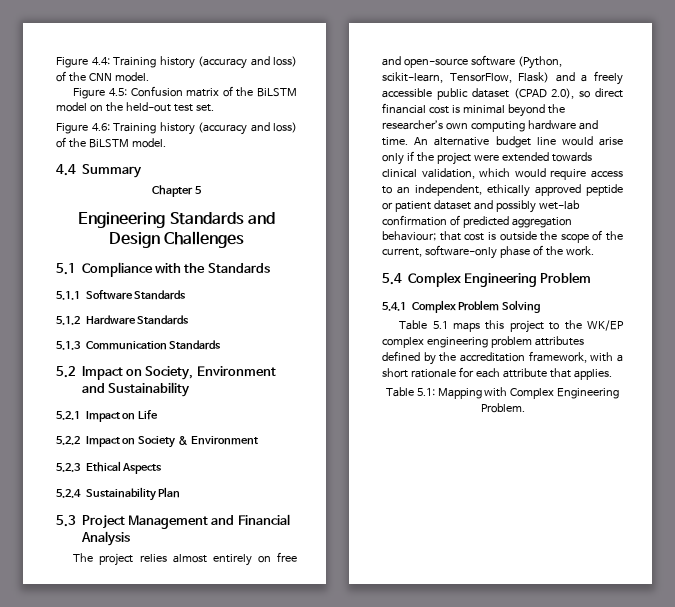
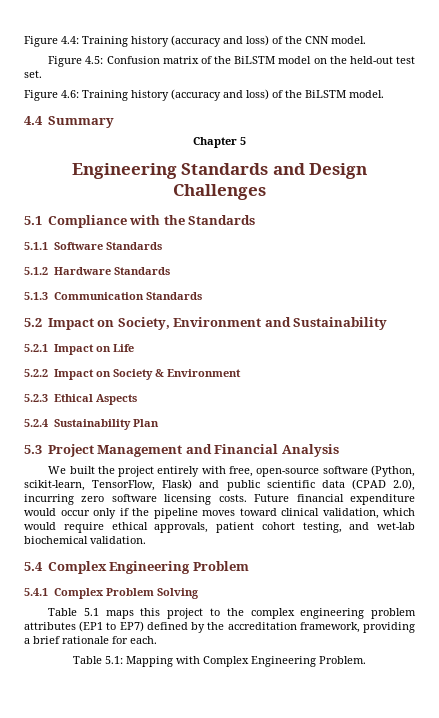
[73,552,297,566] [382,56,401,66] The project relies almost entirely on free and -> [48,466,254,477] We built the project entirely with free,
[581,71,623,85] [382,88,623,100] [382,103,565,117] [382,120,598,132] [382,136,623,148] [382,151,592,165] a freely accessible public dataset (CPAD 2.0), so direct financial cost is minimal beyond the researcher’s own computing hardware and time. An alternative budget line would arise only if the project were extended towards -> [226,479,415,491] [24,494,415,505] [24,508,277,519] public scientific data (CPAD 2.0), incurring zero software licensing costs. Future financial expenditure would occur only if the pipeline moves toward
[591,170,623,178] [382,184,623,197] [382,200,580,213] [382,215,572,228] [382,230,623,243] [382,245,594,259] access to an independent, ethically approved peptide or patient dataset and possibly wet-lab confirmation of predicted aggregation behaviour; that cost is outside the scope of the current, software-only phase of the work. -> [111,522,415,533] [24,536,146,544] ethical approvals, patient cohort testing, and wet-lab biochemical validation.
[587,320,624,331] WK/EP -> (244, 612) none
(584, 341) none -> [79,621,144,632] (EP1 to EP7)
[590,352,623,362] [382,367,612,380] with a short rationale for each attribute that applies. -> [363,622,416,633] [24,636,157,644] providing a brief rationale for each.

